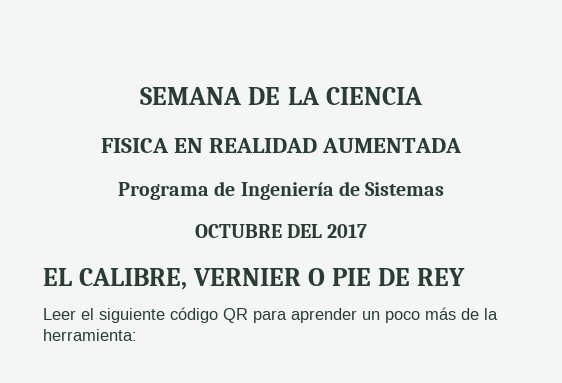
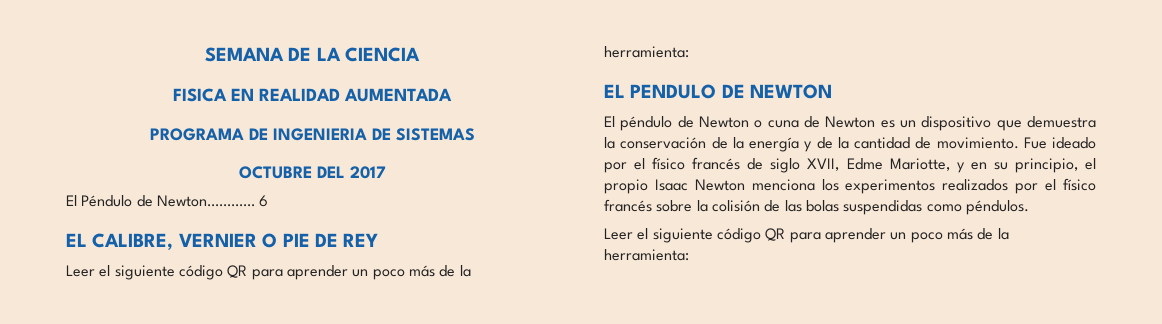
[117,181,445,200] [194,224,368,238] Programa de Ingeniería de Sistemas // OCTUBRE DEL 2017 -> [149,128,475,141] [238,166,386,179] [66,195,269,207] PROGRAMA DE INGENIERIA DE SISTEMAS // OCTUBRE DEL 2017 // El Péndulo de Newton………… 6
(137, 335) none -> [604,84,833,99] [604,116,1096,131] [604,137,1096,152] [604,157,1097,173] [604,178,1096,194] [604,199,1029,215] [604,228,1009,243] [604,249,689,261] // EL PENDULO DE NEWTON // El péndulo de Newton o cuna de Newton es un dispositivo que demuestra la conservación de la energía y de la cantidad de movimiento. Fue ideado por el físico francés de siglo XVII, Edme Mariotte, y en su principio, el propio Isaac Newton menciona los experimentos realizados por el físico francés sobre la colisión de las bolas suspendidas como péndulos. // Leer el siguiente código QR para aprender un poco más de la herramienta:

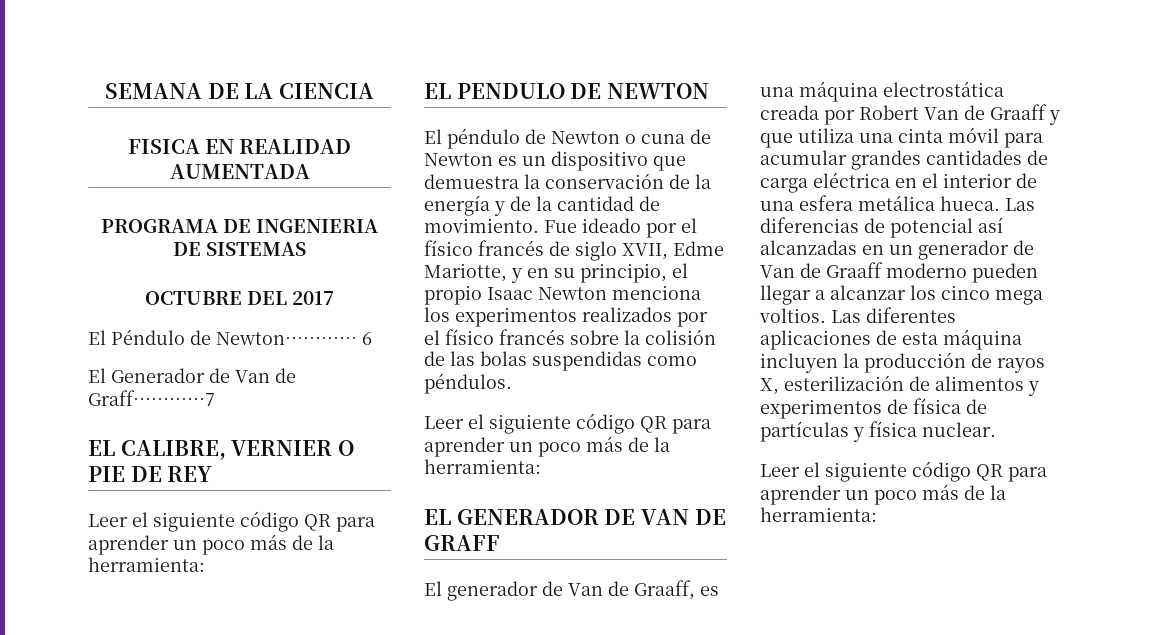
(269, 201) none -> [88,368,296,383] [88,390,215,406] // El Generador de Van de Graff…………7
(689, 255) none -> [424,509,726,525] [424,535,500,551] [424,580,719,601] [760,81,1004,102] [760,104,1060,125] [760,127,1043,148] [760,150,1048,170] [760,172,1037,193] [760,195,1035,211] [760,217,1003,238] [760,240,1034,260] [760,262,1038,283] [760,285,1043,305] [759,307,956,323] [760,329,1022,350] [760,352,1045,373] [760,375,1039,396] [760,398,987,419] [760,421,996,442] [760,461,1047,482] [760,484,1006,505] [760,507,877,522] // EL GENERADOR DE VAN DE GRAFF // El generador de Van de Graaff, es una máquina electrostática creada por Robert Van de Graaff y que utiliza una cinta móvil para acumular grandes cantidades de carga eléctrica en el interior de una esfera metálica hueca. Las diferencias de potencial así alcanzadas en un generador de Van de Graaff moderno pueden llegar a alcanzar los cinco mega voltios. Las diferentes aplicaciones de esta máquina incluyen la producción de rayos X, esterilización de alimentos y experimentos de física de partículas y física nuclear. // Leer el siguiente código QR para aprender un poco más de la herramienta:

